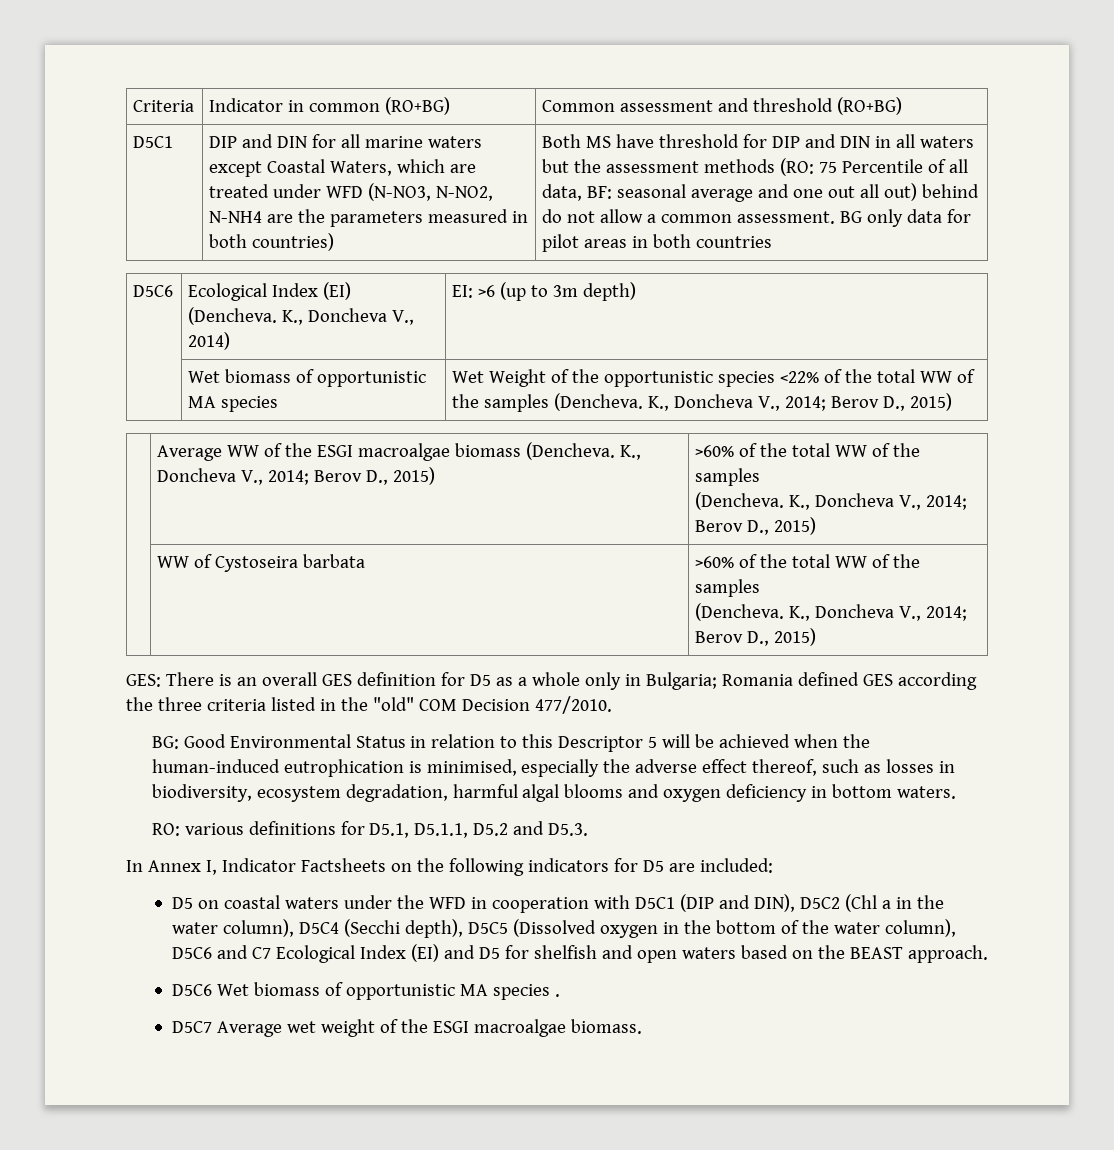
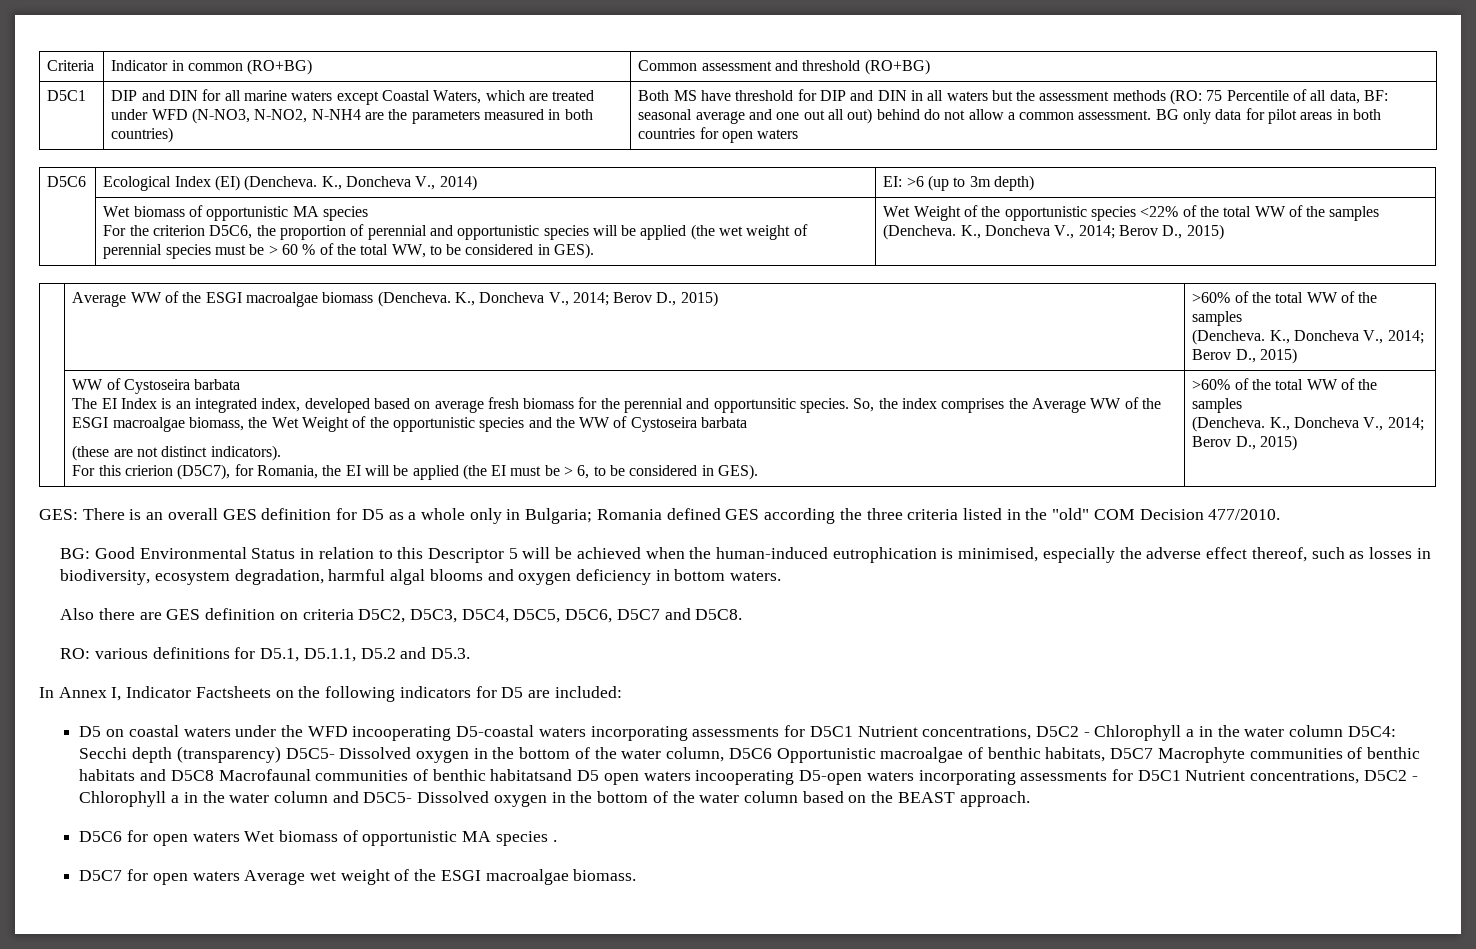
(773, 242) none -> [699,127,799,143] for open waters
(279, 404) none -> [103,224,808,240] [103,243,595,259] // For the criterion D5C6, the proportion of perennial and opportunistic species will be applied (the wet weight of perennial species must be > 60 % of the total WW, to be considered in GES).
(366, 561) none -> [72,397,1161,413] [72,416,748,432] [72,445,281,461] [72,464,759,480] // The EI Index is an integrated index, developed based on average fresh biomass for the perennial and opportunsitic species. So, the index comprises the Average WW of the ESGI macroalgae biomass, the Wet Weight of the opportunistic species and the WW of Cystoseira barbata // (these are not distinct indicators). // For this crierion (D5C7), for Romania, the EI will be applied (the EI must be > 6, to be considered in GES).
(957, 792) none -> [60,608,743,623] // Also there are GES definition on criteria D5С2, D5С3, D5С4, D5С5, D5С6, D5С7 and D5С8.
[470,894,944,913] [171,919,956,938] [171,944,736,963] in cooperation with D5C1 (DIP and DIN), D5C2 (Chl a in the water column), D5C4 (Secchi depth), D5C5 (Dissolved oxygen in the bottom of the water column), D5C6 and C7 Ecological Index (EI) and D5 for shelfish and open waters -> [352,725,1396,741] [79,746,1421,763] [79,769,1418,785] [79,791,799,807] incooperating D5-coastal waters incorporating assessments for D5C1 Nutrient concentrations, D5C2 - Chlorophyll a in the water column D5C4: Secchi depth (transparency) D5C5- Dissolved oxygen in the bottom of the water column, D5C6 Opportunistic macroalgae of benthic habitats, D5C7 Macrophyte communities of benthic habitats and D5C8 Macrofaunal communities of benthic habitatsand D5 open waters incooperating D5-open waters incorporating assessments for D5C1 Nutrient concentrations, D5C2 - Chlorophyll a in the water column and D5C5- Dissolved oxygen in the bottom of the water column
(212, 990) none -> [127,830,240,846] for open waters
(212, 1027) none -> [127,869,240,885] for open waters

